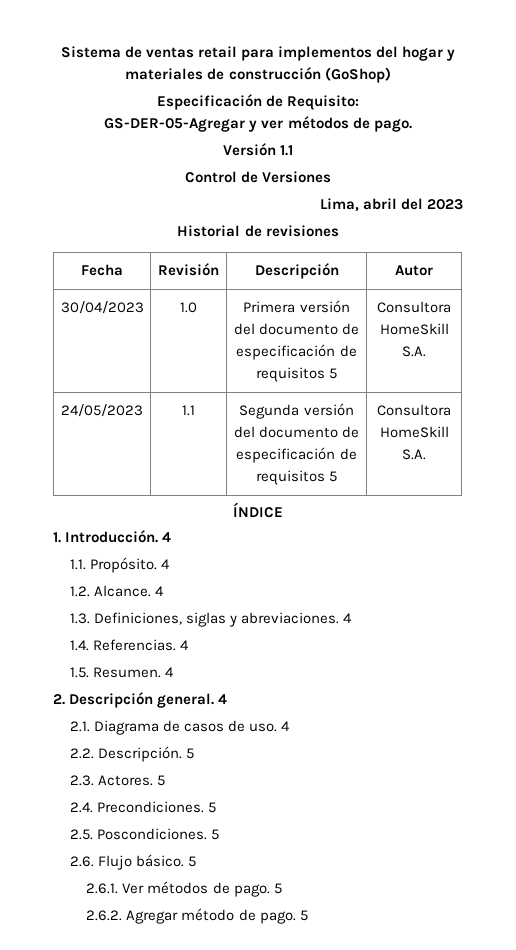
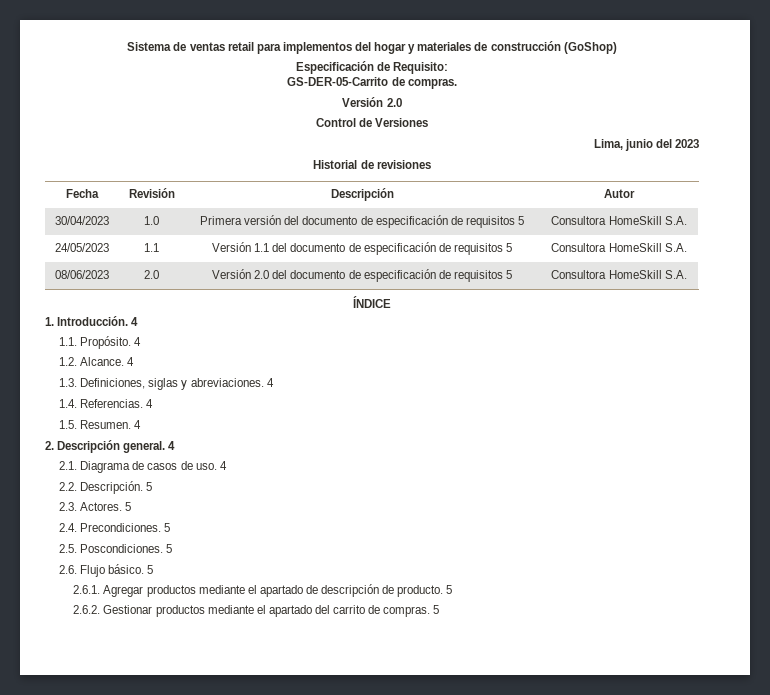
[104,116,412,132] [222,143,294,156] GS-DER-05-Agregar y ver métodos de pago. // Versión 1.1 -> [287,77,457,89] [342,97,402,107] GS-DER-05-Carrito de compras. // Versión 2.0
[362,198,397,210] abril -> [624,139,653,151] junio
[239,403,354,419] Segunda versión -> [212,242,512,255] [551,243,687,252] [55,270,109,279] [144,270,159,279] [212,269,270,279] Versión 1.1 del documento de especificación de requisitos 5 | Consultora HomeSkill S.A. // 08/06/2023 | 2.0 | Versión 2.0
[122,881,282,897] [86,908,296,924] Ver métodos de pago. 5 // 2.6.2. Agregar método de pago. -> [103,584,453,597] [73,605,431,617] Agregar productos mediante el apartado de descripción de producto. 5 // 2.6.2. Gestionar productos mediante el apartado del carrito de compras.

